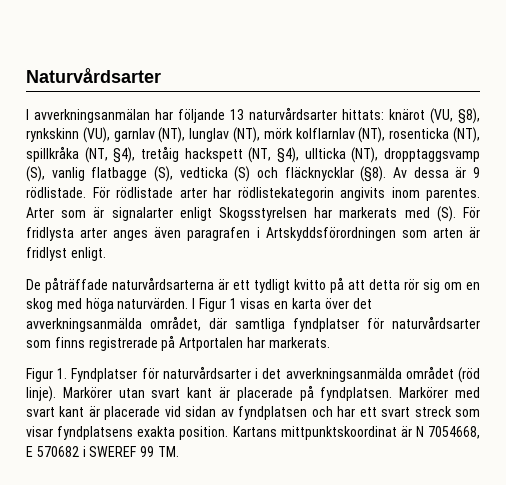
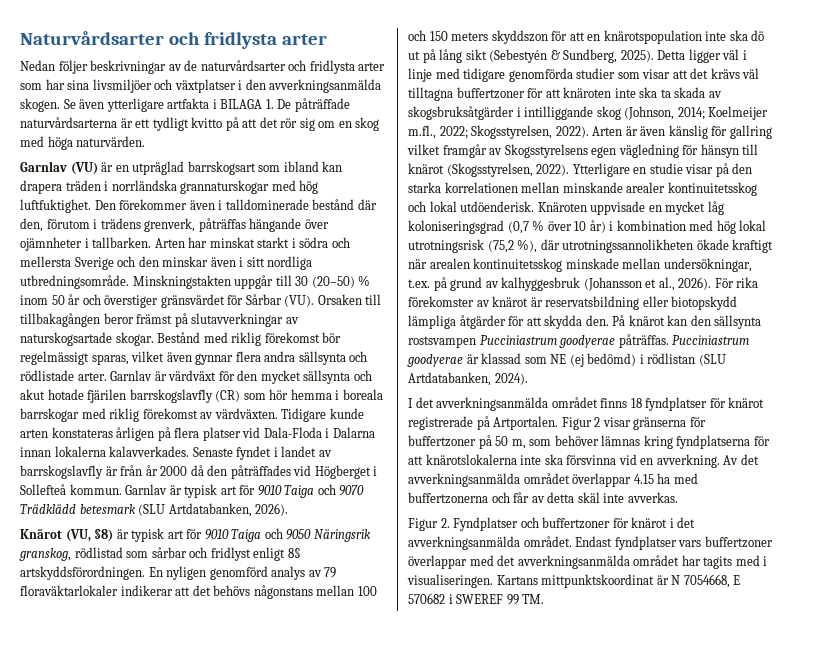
[26,107,480,124] [26,127,481,143] [26,146,481,163] [26,166,481,182] [26,187,480,201] [26,206,480,222] [26,227,480,241] [26,247,106,261] // I avverkningsanmälan har följande 13 naturvårdsarter hittats: knärot (VU, §8), rynkskinn (VU), garnlav (NT), lunglav (NT), mörk kolflarnlav (NT), rosenticka (NT), spillkråka (NT, §4), tretåig hackspett (NT, §4), ullticka (NT), dropptaggsvamp (S), vanlig flatbagge (S), vedticka (S) och fläcknycklar (§8). Av dessa är 9 rödlistade. För rödlistade arter har rödlistekategorin angivits inom parentes. Arter som är signalarter enligt Skogsstyrelsen har markerats med (S). För fridlysta arter anges även paragrafen i Artskyddsförordningen som arten är fridlyst enligt. // -> [168,32,327,49] [20,60,386,74] [20,79,382,93] [20,98,274,112] och fridlysta arter // Nedan följer beskrivningar av de naturvårdsarter och fridlysta arter som har sina livsmiljöer och växtplatser i den avverkningsanmälda skogen. Se även ytterligare artfakta i BILAGA 1.
[369,279,400,290] detta -> [259,117,278,128] det
[192,298,372,312] [26,316,480,332] [26,335,330,351] [26,366,481,383] [26,385,481,402] [26,406,480,420] [26,426,229,440] I Figur 1 visas en karta över det avverkningsanmälda området, där samtliga fyndplatser för naturvårdsarter som finns registrerade på Artportalen har markerats. // Figur 1. Fyndplatser för naturvårdsarter i det avverkningsanmälda området (röd linje). Markörer utan svart kant är placerade på fyndplatsen. Markörer med svart kant är placerade vid sidan av fyndplatsen och har ett svart streck som visar fyndplatsens exakta position. -> [20,161,343,175] [20,180,319,194] [20,199,377,213] [20,218,329,232] [20,237,350,251] [20,256,313,270] [20,275,371,289] [20,294,382,308] [20,313,299,327] [20,332,342,346] [20,351,368,365] [20,370,372,384] [20,389,383,403] [20,408,364,422] [20,427,375,441] [20,446,332,460] [20,465,378,479] [20,484,365,498] [20,503,289,517] [20,528,371,542] [19,547,301,561] [20,566,337,580] [20,585,377,599] [408,30,765,44] [408,49,747,63] [408,68,760,82] [408,87,722,101] [408,106,769,120] [408,125,772,139] [407,144,759,158] [408,163,753,177] [408,182,757,196] [408,201,724,215] [408,220,767,234] [408,239,774,253] [408,258,752,272] [408,277,759,291] [408,296,738,310] [408,315,762,329] [408,334,750,348] [407,353,726,367] [408,372,528,386] [408,397,765,411] [408,416,706,430] [408,435,770,449] [408,454,759,468] [408,473,698,487] [408,492,678,504] [408,517,696,531] [408,536,773,550] [408,555,768,569] [407,574,493,588] // Garnlav (VU) är en utpräglad barrskogsart som ibland kan drapera träden i norrländska grannaturskogar med hög luftfuktighet. Den förekommer även i talldominerade bestånd där den, förutom i trädens grenverk, påträffas hängande över ojämnheter i tallbarken. Arten har minskat starkt i södra och mellersta Sverige och den minskar även i sitt nordliga utbredningsområde. Minskningstakten uppgår till 30 (20–50) % inom 50 år och överstiger gränsvärdet för Sårbar (VU). Orsaken till tillbakagången beror främst på slutavverkningar av naturskogsartade skogar. Bestånd med riklig förekomst bör regelmässigt sparas, vilket även gynnar flera andra sällsynta och rödlistade arter. Garnlav är värdväxt för den mycket sällsynta och akut hotade fjärilen barrskogslavfly (CR) som hör hemma i boreala barrskogar med riklig förekomst av värdväxten. Tidigare kunde arten konstateras årligen på flera platser vid Dala-Floda i Dalarna innan lokalerna kalavverkades. Senaste fyndet i landet av barrskogslavfly är från år 2000 då den påträffades vid Högberget i Sollefteå kommun. Garnlav är typisk art för 9010 Taiga och 9070 Trädklädd betesmark (SLU Artdatabanken, 2026). // Knärot (VU, §8) är typisk art för 9010 Taiga och 9050 Näringsrik granskog, rödlistad som sårbar och fridlyst enligt 8§ artskyddsförordningen. En nyligen genomförd analys av 79 floraväktarlokaler indikerar att det behövs någonstans mellan 100 och 150 meters skyddszon för att en knärotspopulation inte ska dö ut på lång sikt (Sebestyén & Sundberg, 2025). Detta ligger väl i linje med tidigare genomförda studier som visar att det krävs väl tilltagna buffertzoner för att knäroten inte ska ta skada av skogsbruksåtgärder i intilliggande skog (Johnson, 2014; Koelmeijer m.fl., 2022; Skogsstyrelsen, 2022). Arten är även känslig för gallring vilket framgår av Skogsstyrelsens egen vägledning för hänsyn till knärot (Skogsstyrelsen, 2022). Ytterligare en studie visar på den starka korrelationen mellan minskande arealer kontinuitetsskog och lokal utdöenderisk. Knäroten uppvisade en mycket låg koloniseringsgrad (0,7 % över 10 år) i kombination med hög lokal utrotningsrisk (75,2 %), där utrotningssannolikheten ökade kraftigt när arealen kontinuitetsskog minskade mellan undersökningar, t.ex. på grund av kalhyggesbruk (Johansson et al., 2026). För rika förekomster av knärot är reservatsbildning eller biotopskydd lämpliga åtgärder för att skydda den. På knärot kan den sällsynta rostsvampen Pucciniastrum goodyerae påträffas. Pucciniastrum goodyerae är klassad som NE (ej bedömd) i rödlistan (SLU Artdatabanken, 2024). // I det avverkningsanmälda området finns 18 fyndplatser för knärot registrerade på Artportalen. Figur 2 visar gränserna för buffertzoner på 50 m, som behöver lämnas kring fyndplatserna för att knärotslokalerna inte ska försvinna vid en avverkning. Av det avverkningsanmälda området överlappar 4.15 ha med buffertzonerna och får av detta skäl inte avverkas. // Figur 2. Fyndplatser och buffertzoner för knärot i det avverkningsanmälda området. Endast fyndplatser vars buffertzoner överlappar med det avverkningsanmälda området har tagits med i visualiseringen.

